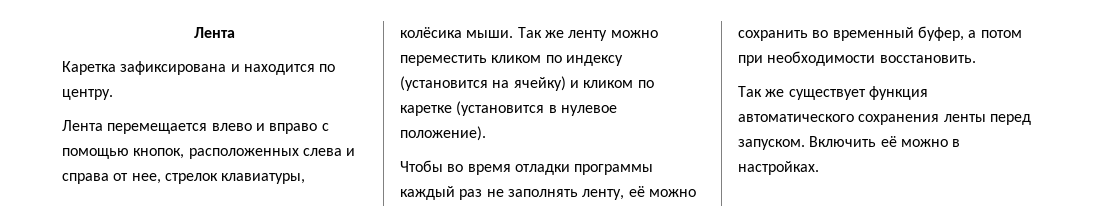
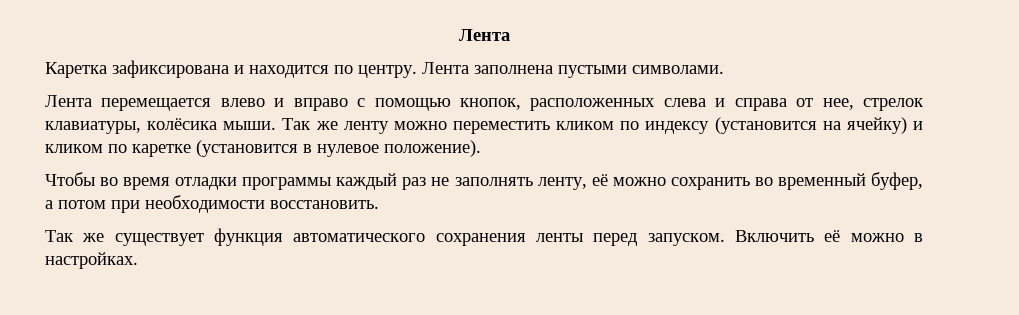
(113, 94) none -> [422,62,724,78] Лента заполнена пустыми символами.

